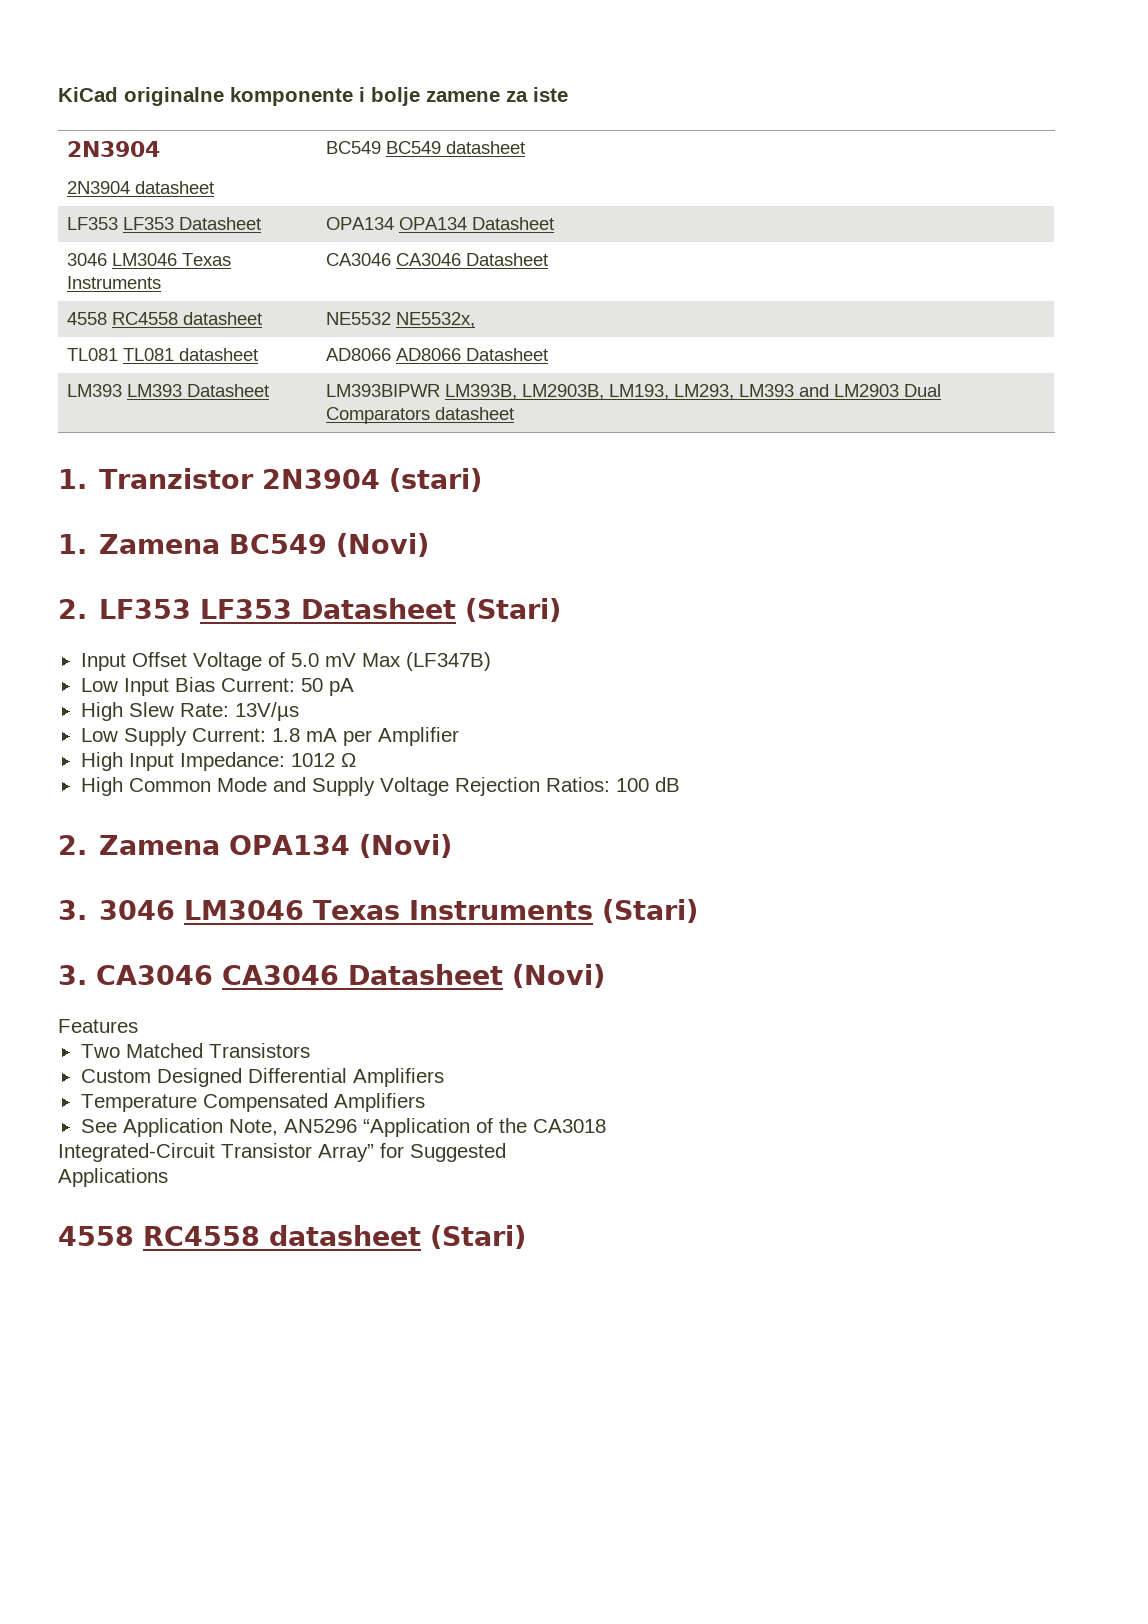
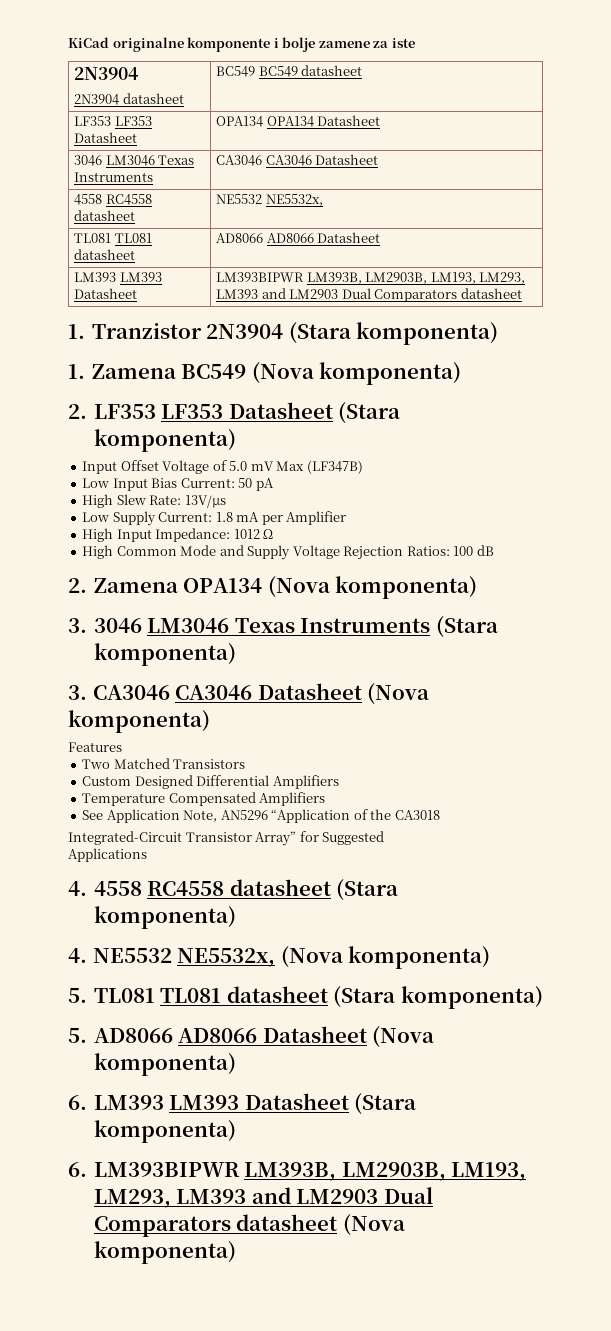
[388,468,482,492] (stari) -> [288,322,499,345] (Stara komponenta)
[335,533,429,557] (Novi) -> [251,362,462,385] (Nova komponenta)
[464,598,561,622] (Stari) -> [338,402,401,424] [93,429,236,452] (Stara komponenta)
[358,834,452,858] (Novi) -> [267,576,478,599] (Nova komponenta)
[601,899,698,923] (Stari) -> [435,616,498,638] [93,643,236,666] (Stara komponenta)
[512,964,605,988] (Novi) -> [367,683,430,705] [68,710,210,733] (Nova komponenta)
[58,1225,526,1249] 4558 RC4558 datasheet (Stari) -> [68,879,399,901] [93,906,236,929] [68,946,491,969] [68,986,543,1009] [68,1026,435,1048] [93,1053,236,1076] [68,1093,417,1115] [93,1120,236,1143] [68,1162,527,1181] [93,1187,433,1208] [93,1214,405,1237] [93,1241,236,1264] 4. 4558 RC4558 datasheet (Stara komponenta) // 4. NE5532 NE5532x, (Nova komponenta) // 5. TL081 TL081 datasheet (Stara komponenta) // 5. AD8066 AD8066 Datasheet (Nova komponenta) // 6. LM393 LM393 Datasheet (Stara komponenta) // 6. LM393BIPWR LM393B, LM2903B, LM193, LM293, LM393 and LM2903 Dual Comparators datasheet (Nova komponenta)

